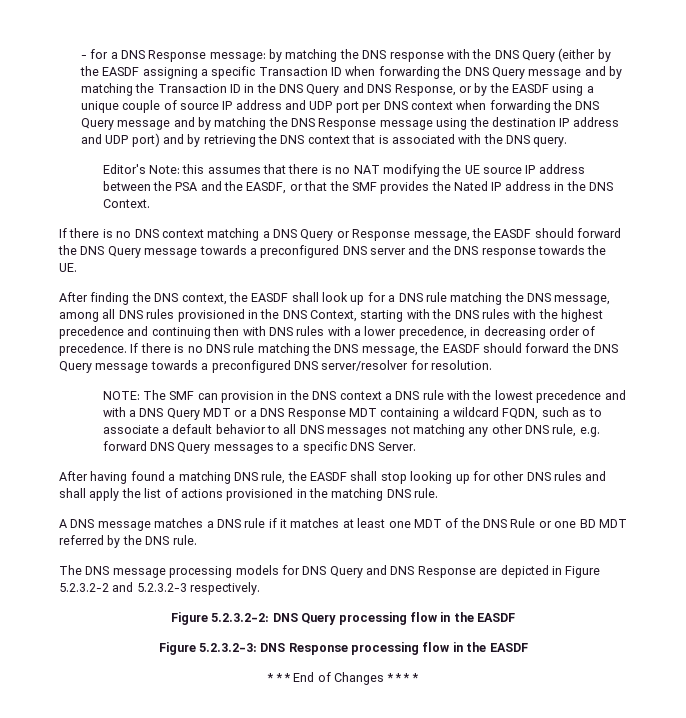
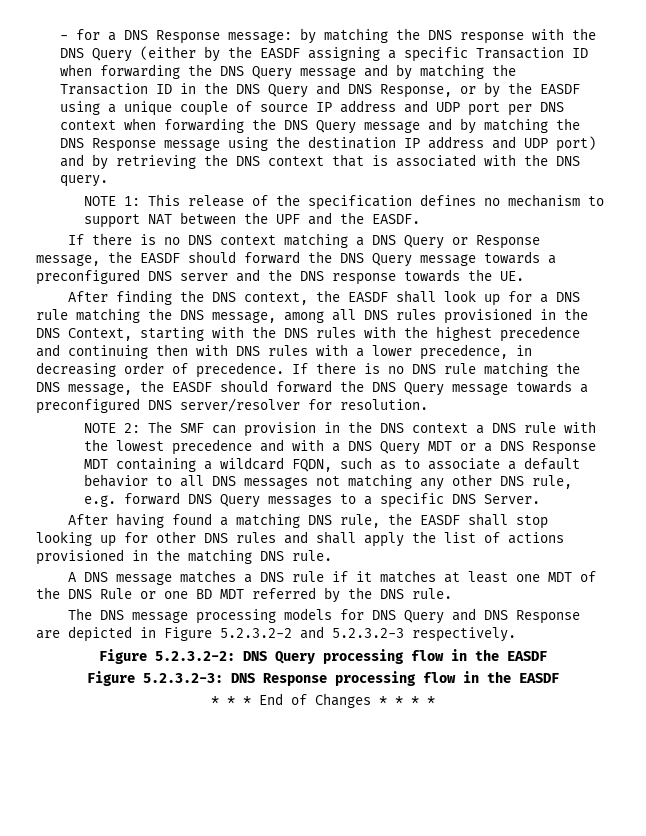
[102,164,585,177] Editor's Note: this assumes that there is no NAT modifying the UE source IP address -> [84,194,605,210] [84,214,173,228] NOTE 1: This release of the specification defines no mechanism to support NAT
[175,181,613,194] [102,199,150,208] PSA and the EASDF, or that the SMF provides the Nated IP address in the DNS Context. -> [276,212,421,225] UPF and the EASDF.
[102,391,140,400] NOTE: -> [84,423,141,433] NOTE 2:

